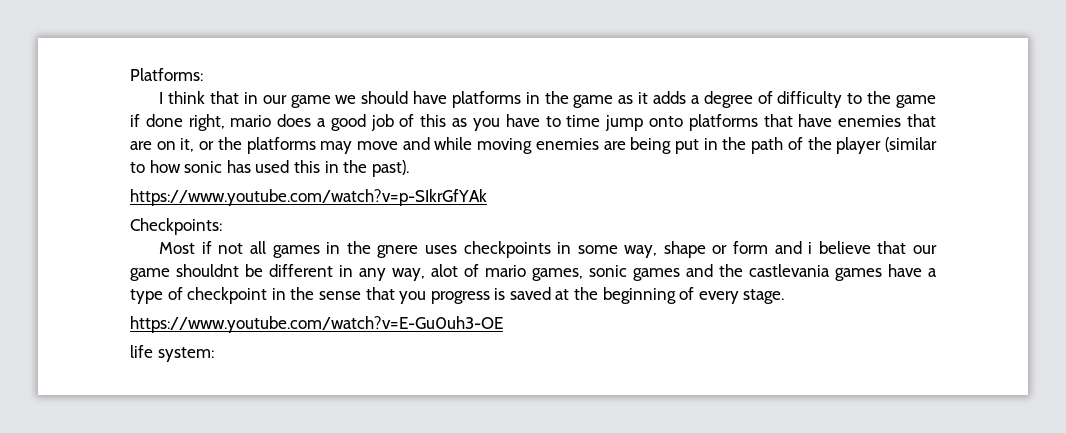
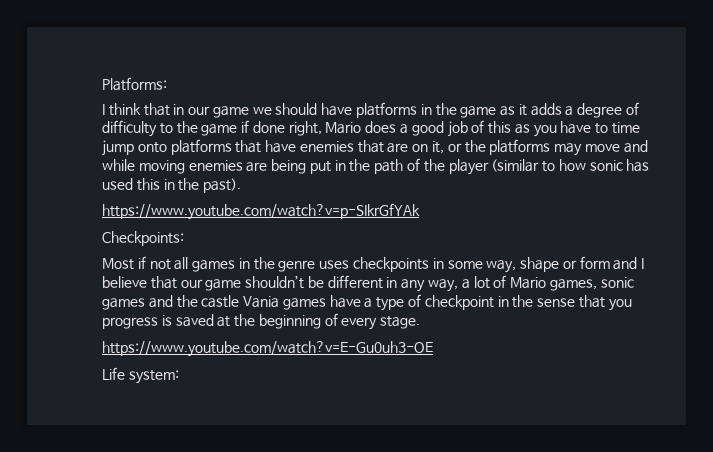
[230,115,272,127] mario -> [325,122,362,134] Mario
[377,245,419,258] gnere -> [278,260,316,272] genre
[808,242,813,254] i -> [641,258,645,269] I
[176,264,239,277] shouldnt -> [245,275,305,289] shouldn’t
[431,264,526,277] alot of mario -> [461,275,547,289] a lot of Mario
[749,264,830,277] castlevania -> [201,295,280,308] castle Vania
[130,345,153,358] life -> [102,367,125,380] Life

